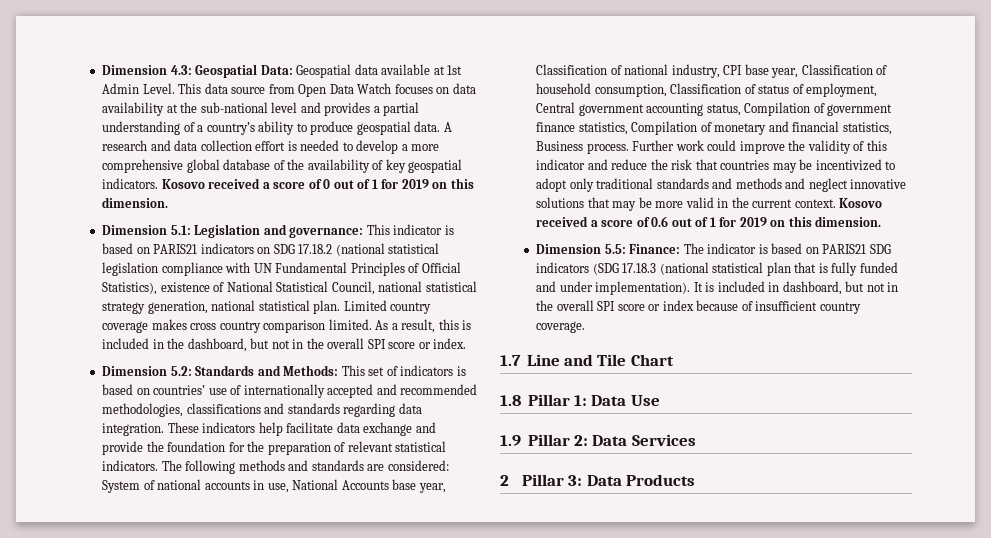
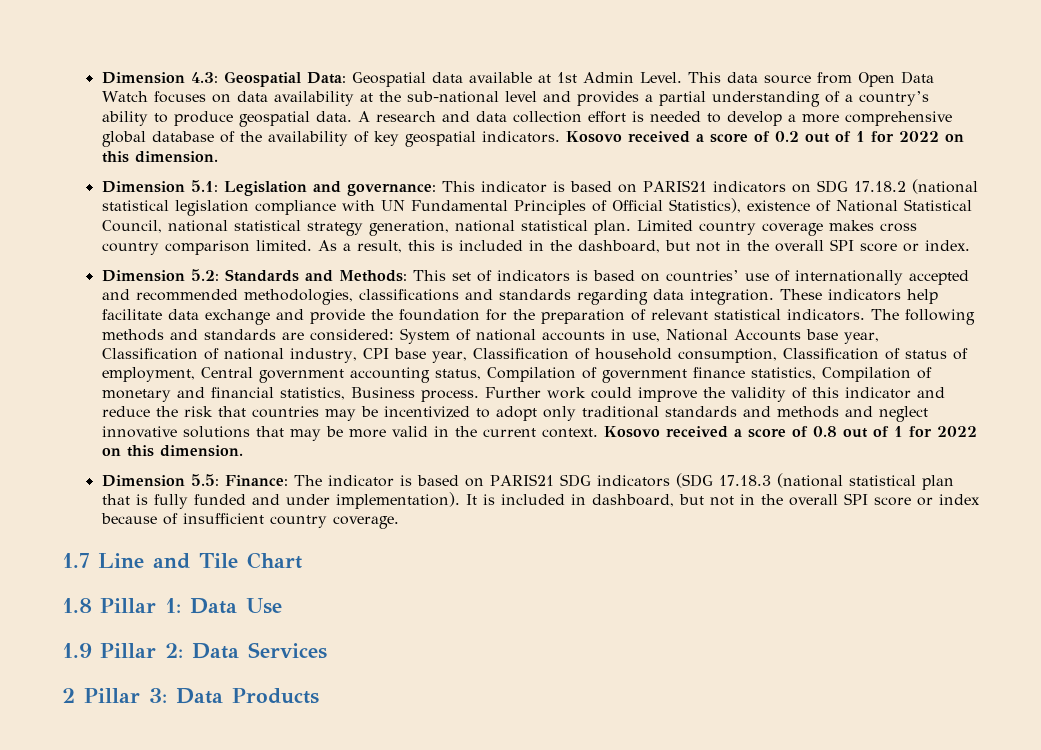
[323,179,429,189] 0 out of 1 for 2019 -> [774,131,939,143] 0.2 out of 1 for 2022
[651,216,767,227] 0.6 out of 1 for 2019 -> [812,426,977,438] 0.8 out of 1 for 2022

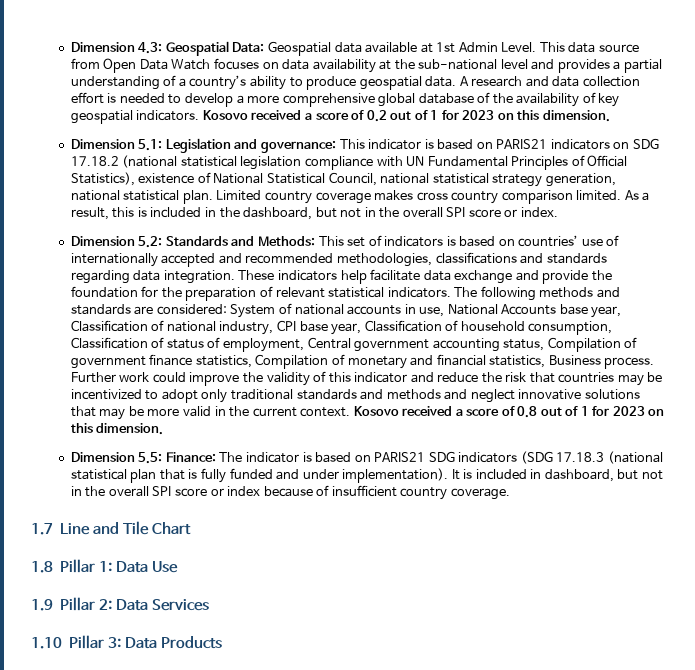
[898,131,939,142] 2022 -> [462,110,495,120] 2023
[936,426,977,437] 2022 -> [612,406,645,416] 2023
[62,688,75,703] 2 -> [31,637,62,649] 1.10

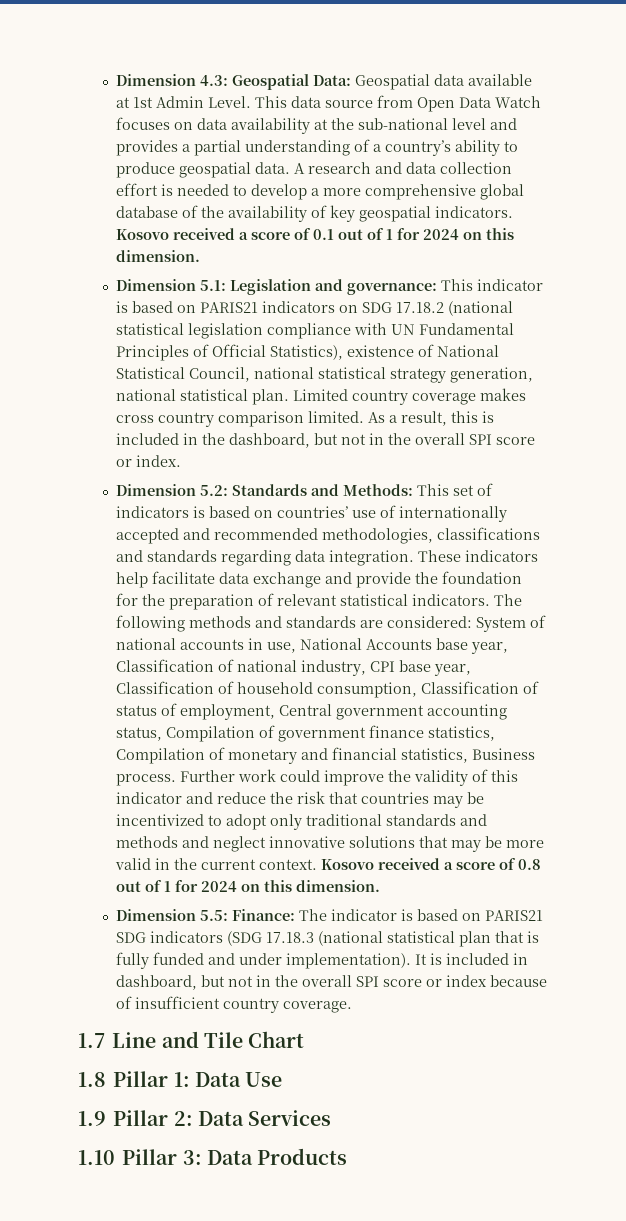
[366,110,495,122] 0.2 out of 1 for 2023 -> [313,228,460,240] 0.1 out of 1 for 2024
[612,406,645,416] 2023 -> [201,881,238,892] 2024

